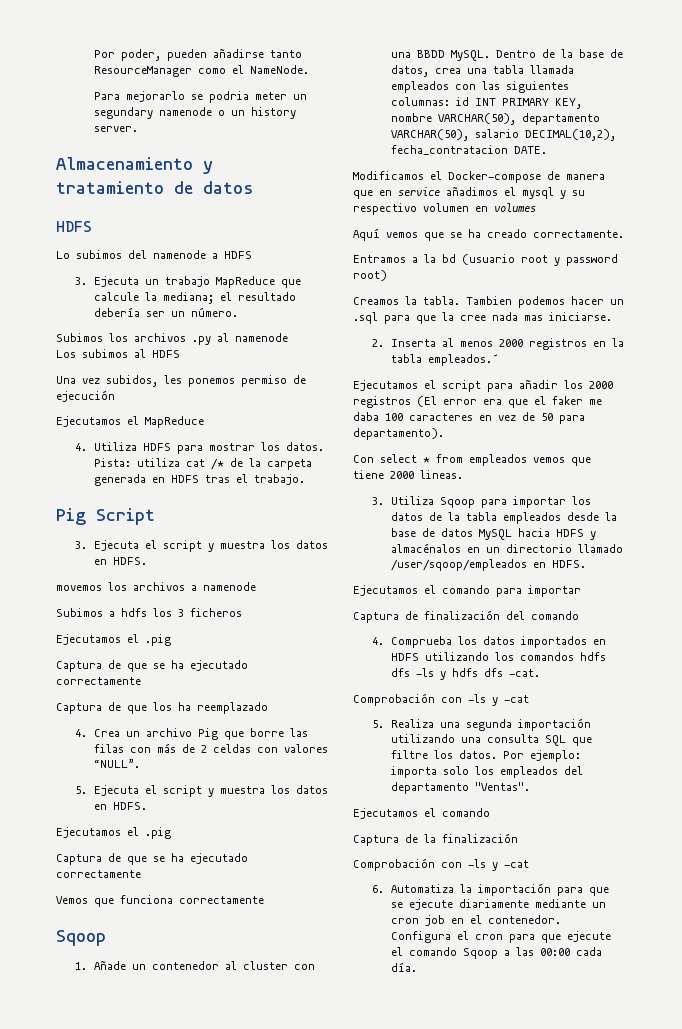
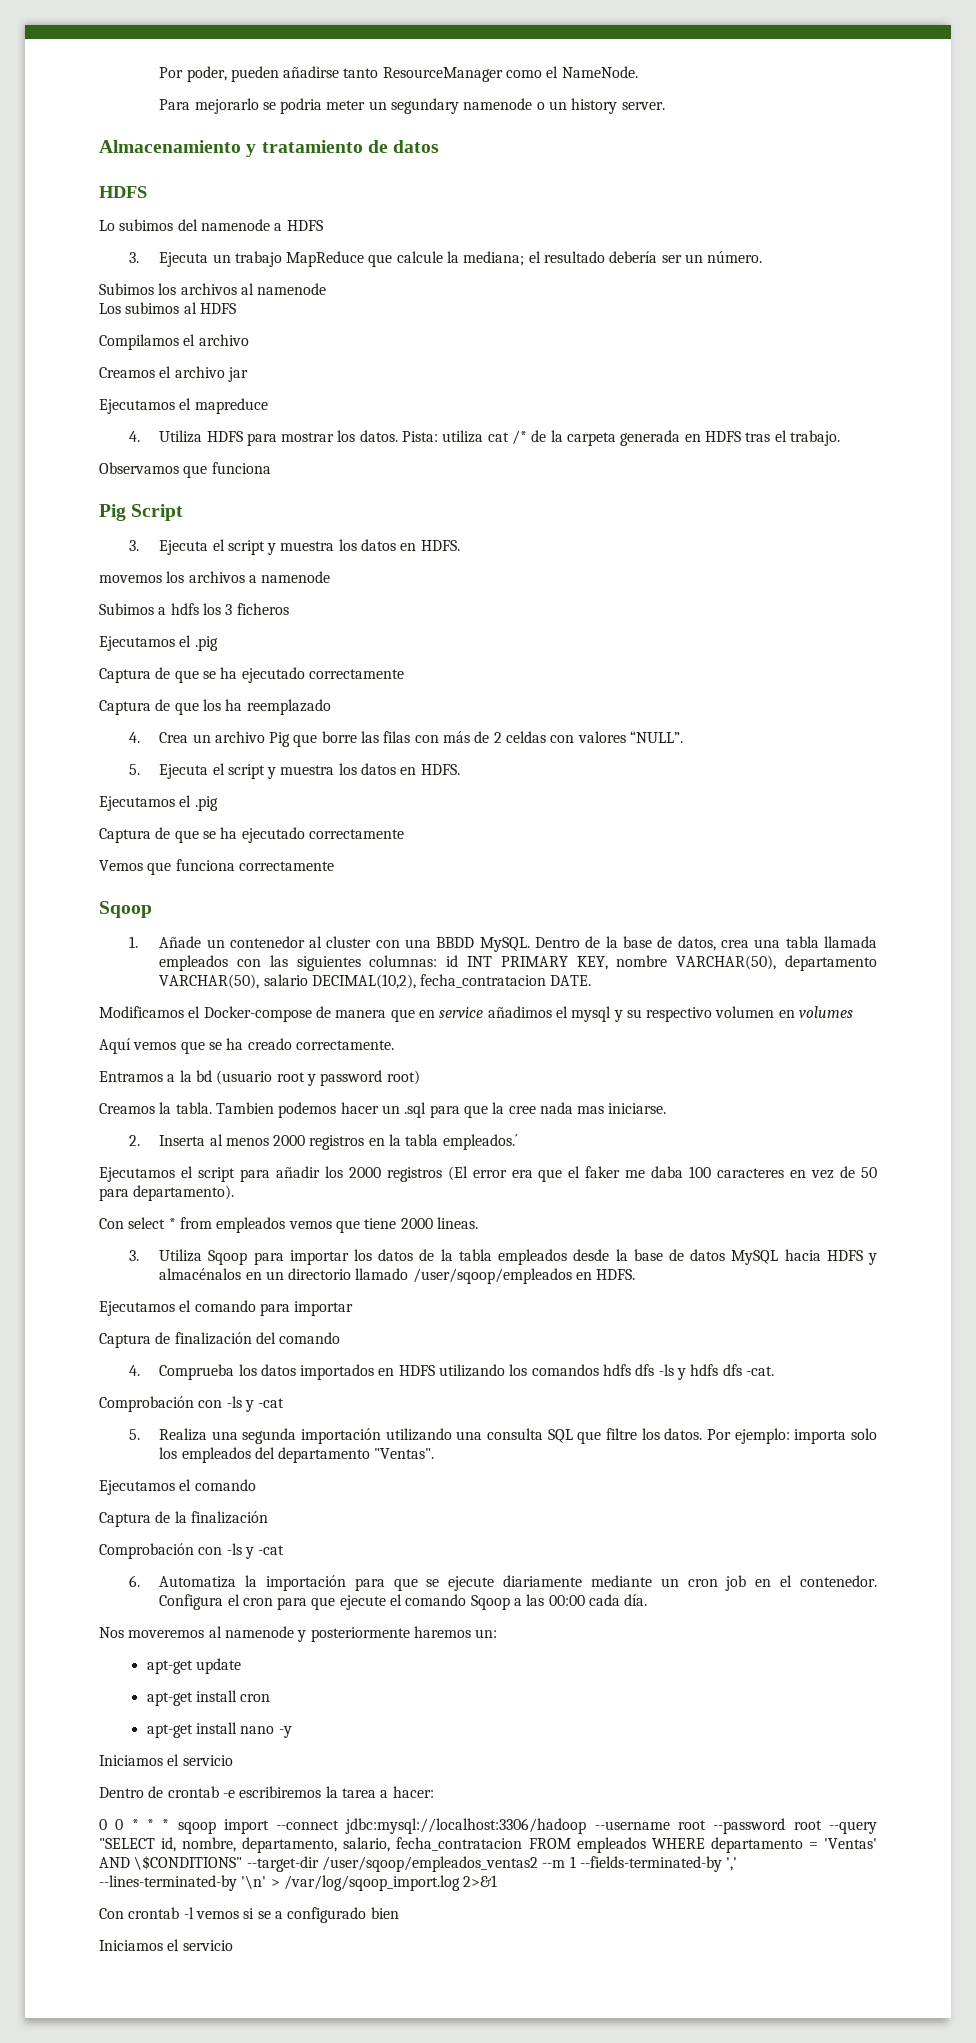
[192,336,211,345] .py -> (237, 289) none
[56,375,306,387] [56,390,115,402] [56,416,204,428] Una vez subidos, les ponemos permiso de ejecución // Ejecutamos el MapReduce -> [99,334,249,350] [99,366,248,382] [99,398,268,414] Compilamos el archivo // Creamos el archivo jar // Ejecutamos el mapreduce
(305, 479) none -> [99,462,271,478] // Observamos que funciona
(417, 967) none -> [99,1626,498,1642] [146,1658,242,1674] [146,1690,271,1706] [146,1722,292,1738] [99,1754,233,1766] [99,1786,434,1798] [99,1818,877,1834] [99,1837,877,1853] [99,1855,738,1872] [99,1875,498,1891] [99,1907,399,1923] [99,1939,233,1951] // Nos moveremos al namenode y posteriormente haremos un: // apt-get update // apt-get install cron // apt-get install nano -y // Iniciamos el servicio // Dentro de crontab -e escribiremos la tarea a hacer: // 0 0 * * * sqoop import --connect jdbc:mysql://localhost:3306/hadoop --username root --password root --query "SELECT id, nombre, departamento, salario, fecha_contratacion FROM empleados WHERE departamento = 'Ventas' AND \$CONDITIONS" --target-dir /user/sqoop/empleados_ventas2 --m 1 --fields-terminated-by ',' --lines-terminated-by '\n' > /var/log/sqoop_import.log 2>&1 // Con crontab -l vemos si se a configurado bien // Iniciamos el servicio

